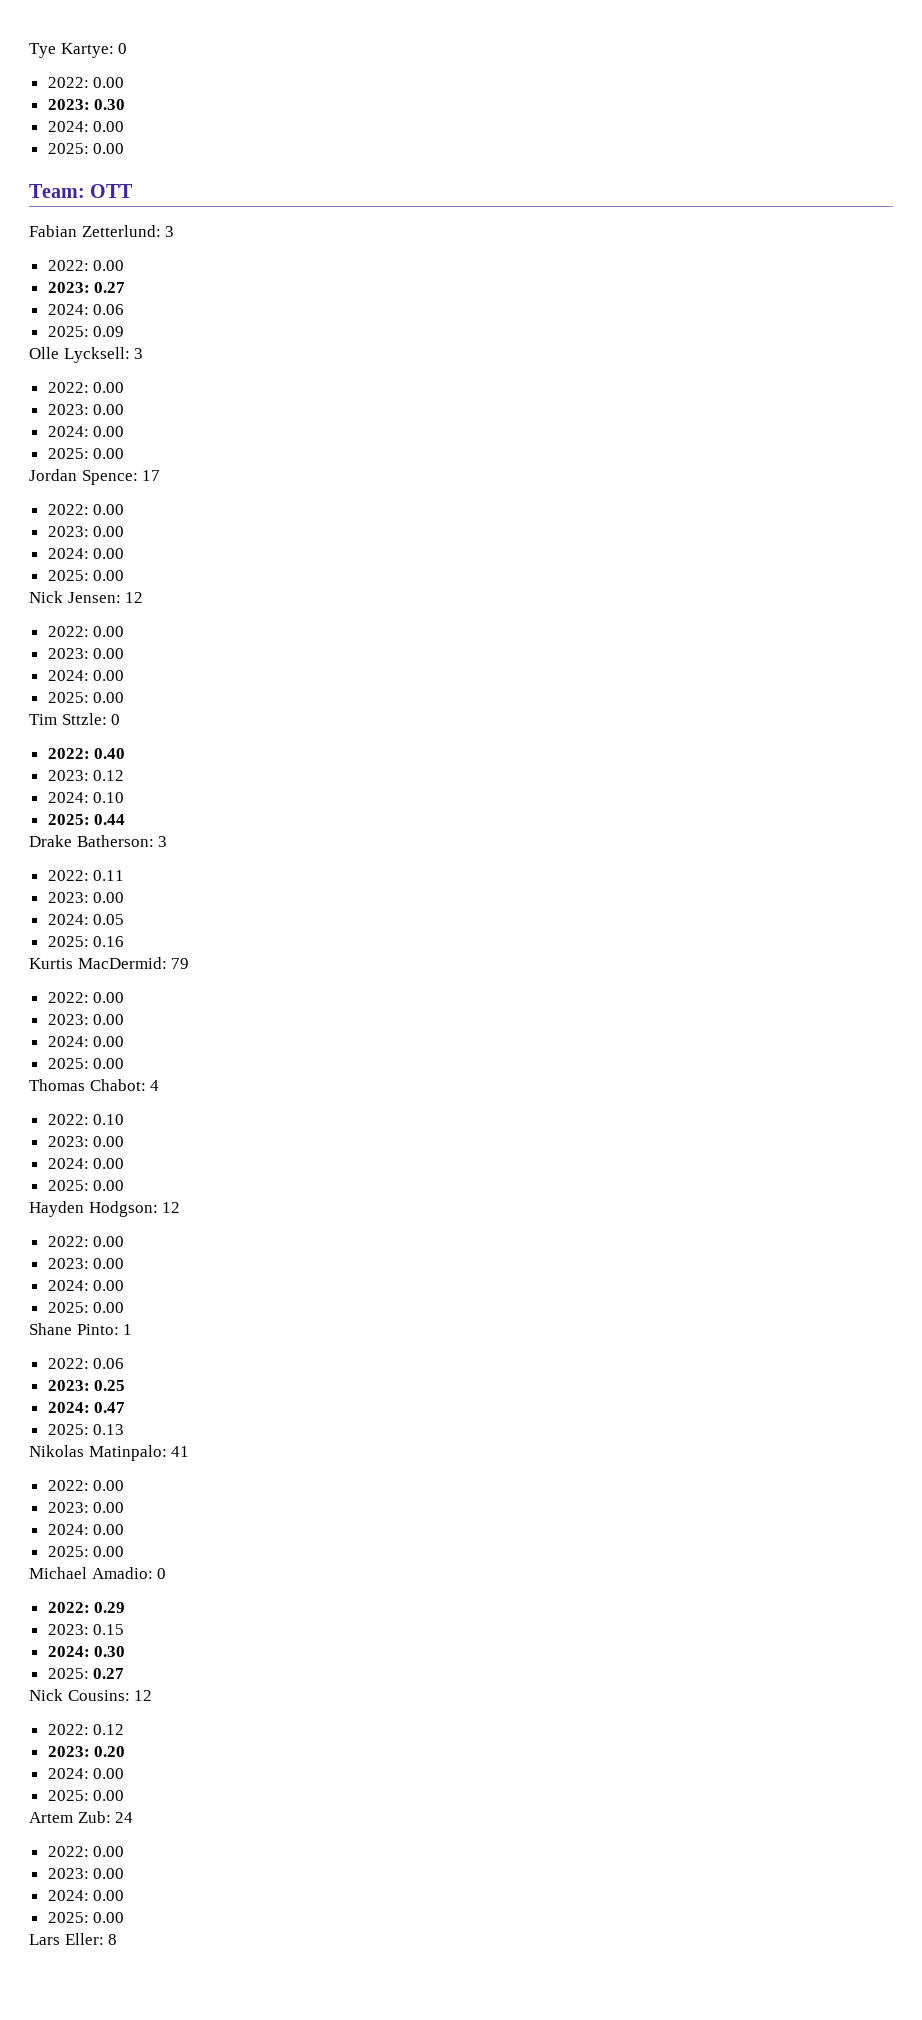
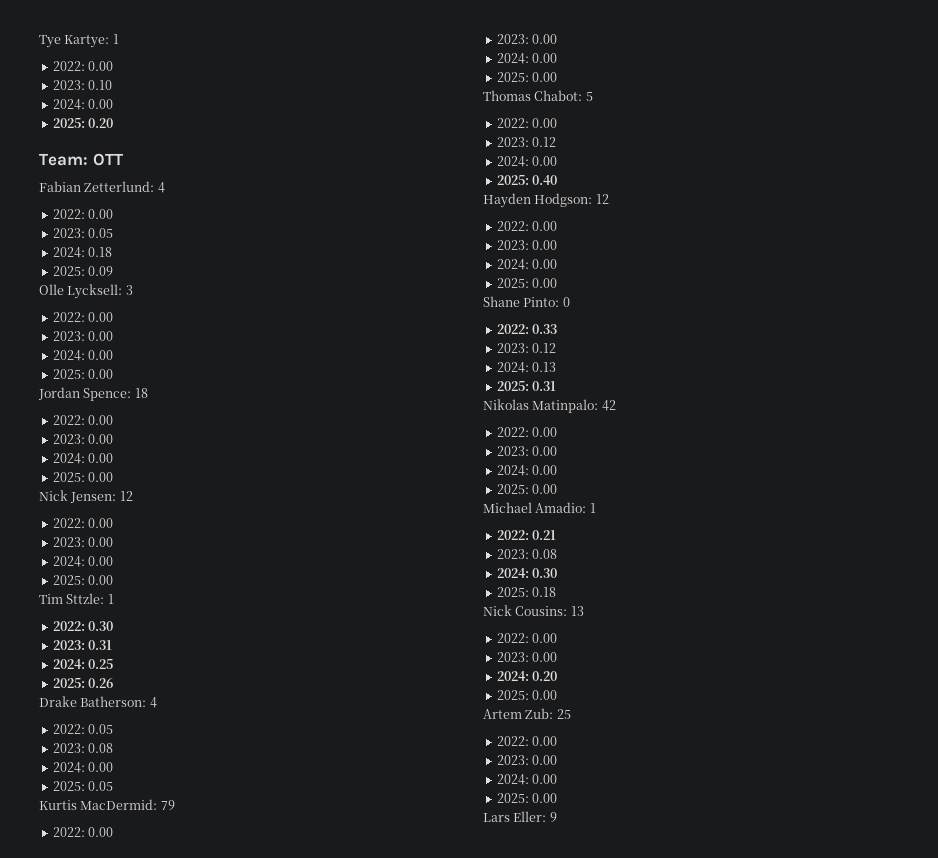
[118,43,128,54] [47,77,125,88] [47,99,126,110] [47,121,125,132] [47,143,125,154] 0 // 2022: 0.00 // 2023: 0.30 // 2024: 0.00 // 2025: 0.00 -> [112,34,119,44] [52,61,114,71] [52,80,113,90] [52,99,114,110] [52,118,114,128] 1 // 2022: 0.00 // 2023: 0.10 // 2024: 0.00 // 2025: 0.20
[165,226,175,237] [47,260,125,271] [47,282,126,293] [47,304,125,315] 3 // 2022: 0.00 // 2023: 0.27 // 2024: 0.06 -> [157,182,165,193] [52,209,114,219] [52,228,114,238] [52,247,113,258] 4 // 2022: 0.00 // 2023: 0.05 // 2024: 0.18
[142,470,161,481] 17 -> [134,388,148,398] 18
[111,714,121,725] [47,748,126,759] [47,770,125,781] [47,792,125,803] [47,814,126,825] 0 // 2022: 0.40 // 2023: 0.12 // 2024: 0.10 // 2025: 0.44 -> [107,594,114,604] [52,621,114,631] [52,640,113,650] [52,659,114,669] [52,678,114,688] 1 // 2022: 0.30 // 2023: 0.31 // 2024: 0.25 // 2025: 0.26
[158,836,168,847] [47,870,125,881] [47,892,125,903] [47,914,125,925] [47,936,125,947] 3 // 2022: 0.11 // 2023: 0.00 // 2024: 0.05 // 2025: 0.16 -> [149,697,157,708] [52,724,114,734] [52,743,114,753] [52,762,114,773] [52,781,114,791] 4 // 2022: 0.05 // 2023: 0.08 // 2024: 0.00 // 2025: 0.05
[150,1080,160,1091] [47,1114,125,1125] [47,1136,125,1147] [47,1158,125,1169] [47,1180,125,1191] 4 // 2022: 0.10 // 2023: 0.00 // 2024: 0.00 // 2025: 0.00 -> [585,92,593,101] [496,118,558,128] [496,137,557,147] [496,156,558,167] [496,175,558,185] 5 // 2022: 0.00 // 2023: 0.12 // 2024: 0.00 // 2025: 0.40
[123,1324,133,1335] [47,1358,125,1369] [47,1380,126,1391] [47,1402,126,1413] [47,1424,125,1435] 1 // 2022: 0.06 // 2023: 0.25 // 2024: 0.47 // 2025: 0.13 -> [562,297,570,307] [496,324,558,334] [496,343,557,353] [496,362,557,373] [496,381,557,391] 0 // 2022: 0.33 // 2023: 0.12 // 2024: 0.13 // 2025: 0.31
[171,1446,190,1457] 41 -> [601,400,616,411] 42
[157,1568,167,1579] [47,1602,126,1613] [47,1624,125,1635] 0 // 2022: 0.29 // 2023: 0.15 -> [589,503,596,513] [496,530,557,540] [496,549,558,559] 1 // 2022: 0.21 // 2023: 0.08
[93,1668,125,1679] 0.27 -> [532,587,557,597] 0.18
[134,1690,153,1701] [47,1724,125,1735] [47,1746,126,1757] [47,1768,125,1779] 12 // 2022: 0.12 // 2023: 0.20 // 2024: 0.00 -> [570,606,584,616] [496,633,558,643] [496,652,558,662] [496,671,558,681] 13 // 2022: 0.00 // 2023: 0.00 // 2024: 0.20
[115,1812,134,1823] 24 -> [556,709,571,719] 25
[108,1934,118,1945] 8 -> [549,812,557,822] 9

